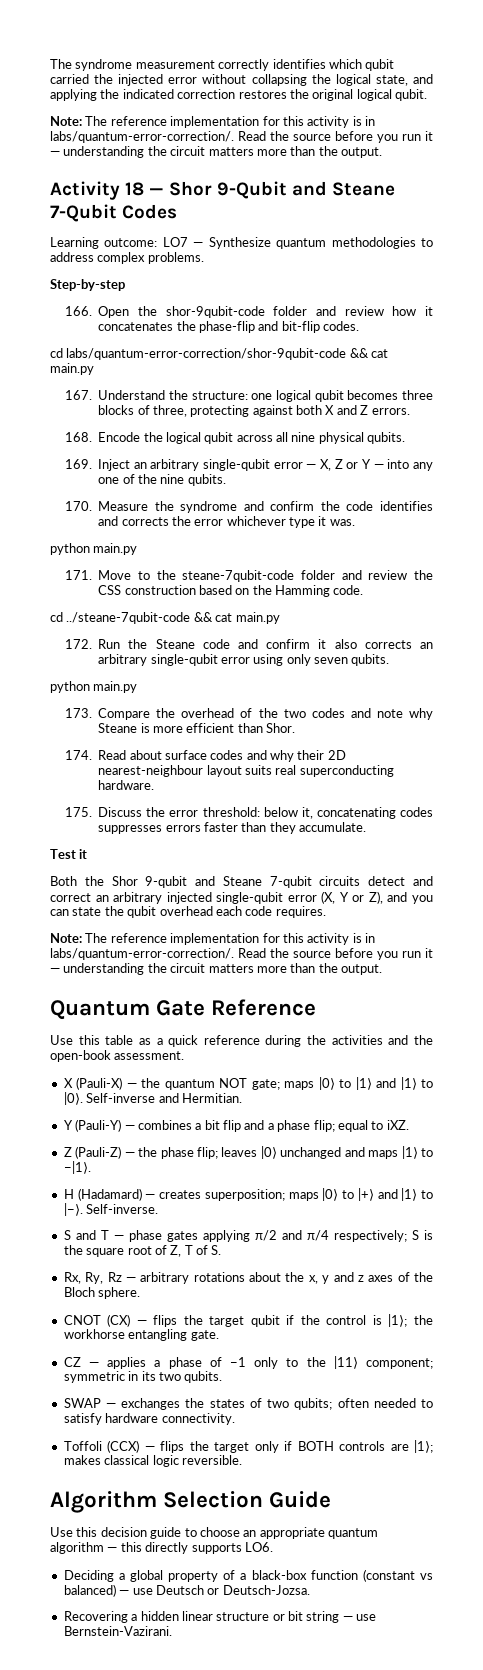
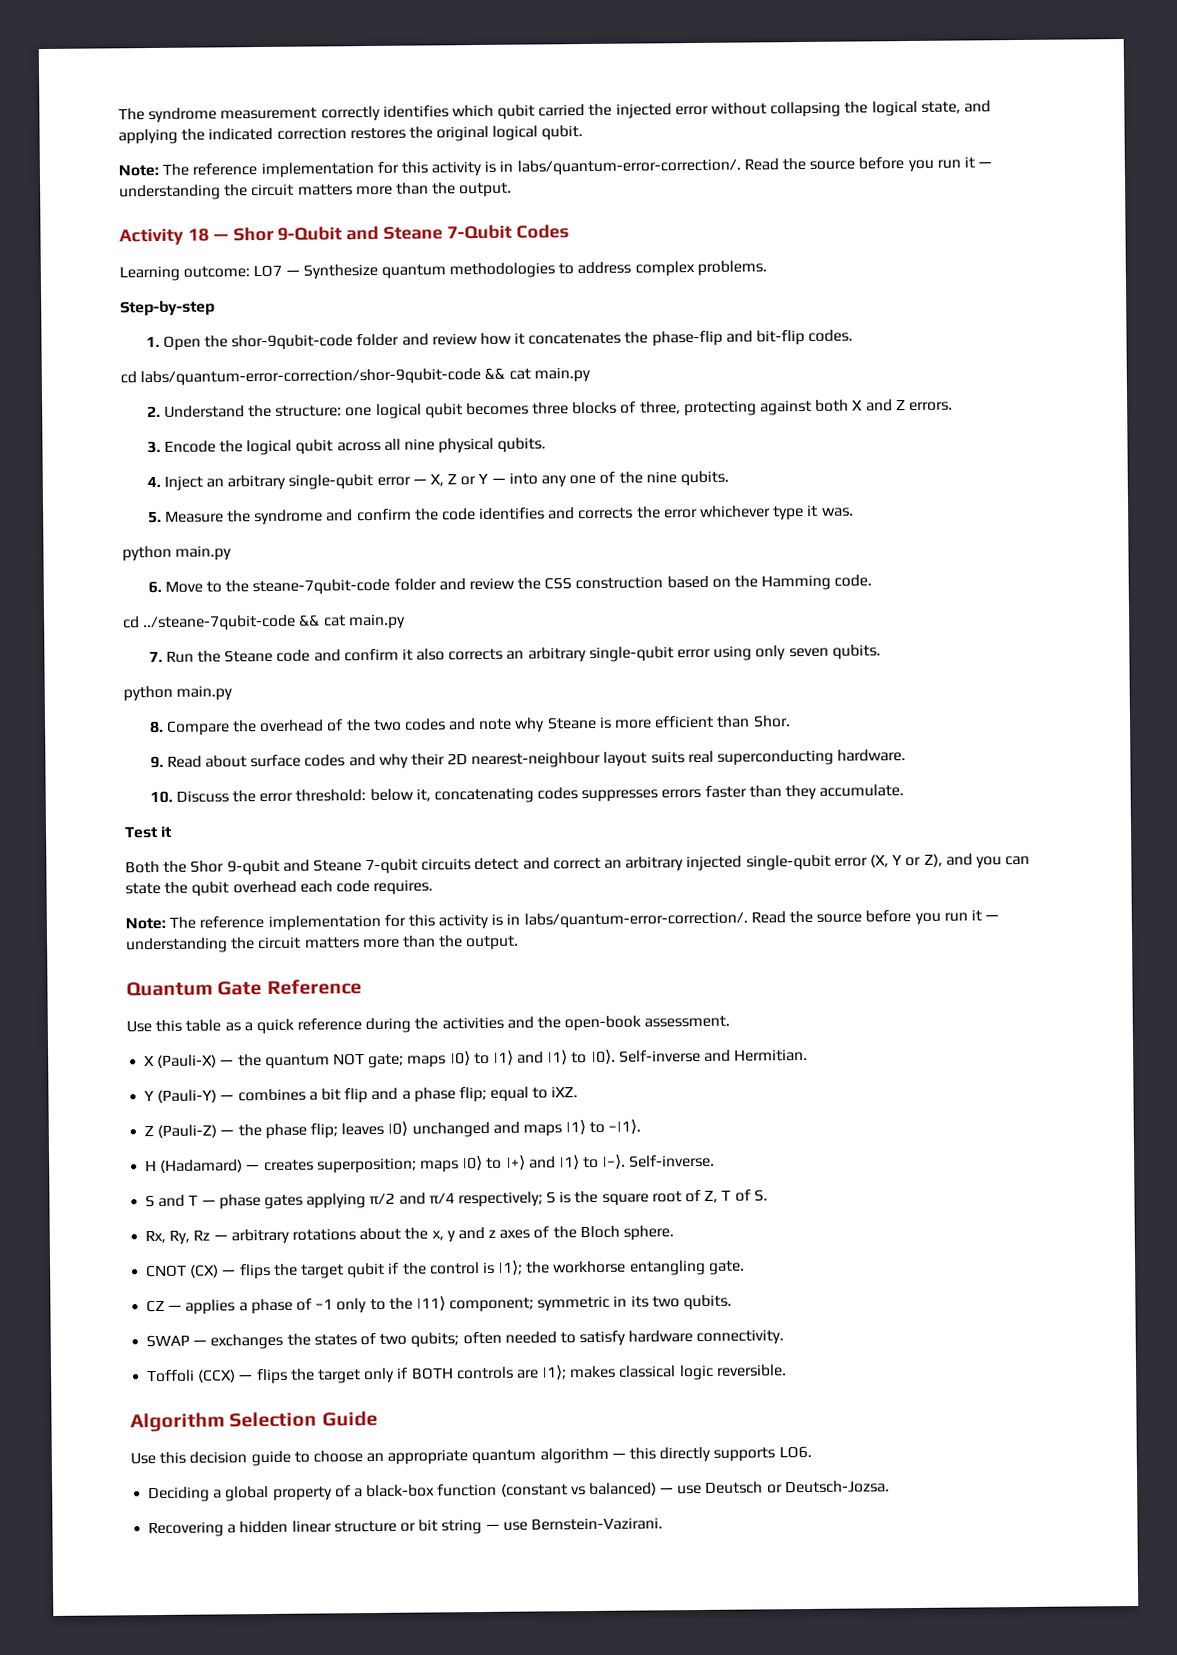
[64,306,92,316] 166. -> [145,335,160,348] 1.
[64,390,92,400] 167. -> [146,405,161,418] 2.
[64,432,92,442] 168. -> [146,440,161,454] 3.
[64,459,92,469] 169. -> [146,475,161,488] 4.
[64,501,92,511] 170. -> [147,510,162,524] 5.
[64,570,92,580] 171. -> [147,580,162,594] 6.
[64,639,92,649] 172. -> [148,650,163,663] 7.
[64,708,92,718] 173. -> [148,720,164,734] 8.
[64,750,92,760] 174. -> [149,755,164,769] 9.
[64,807,92,817] 175. -> [149,790,173,804] 10.

